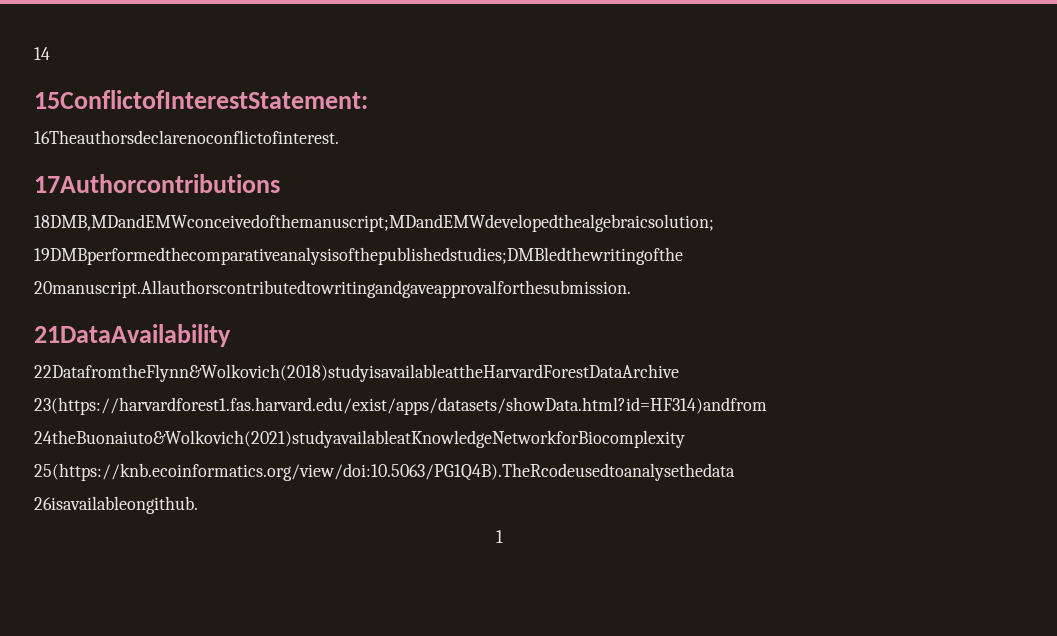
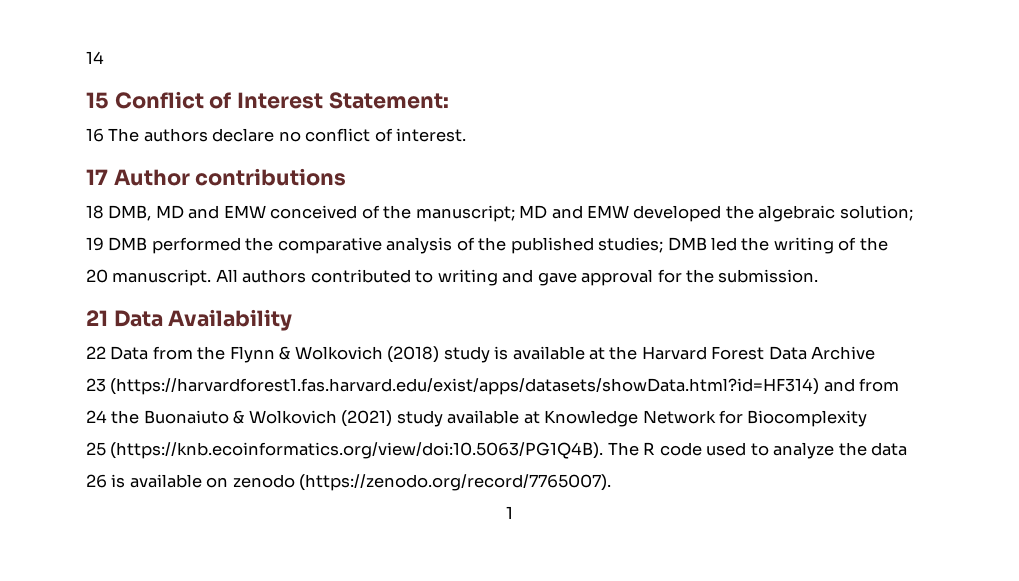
[34,90,368,109] [34,130,339,144] [34,174,280,193] [34,214,714,232] [34,247,683,265] [34,280,631,298] [34,324,231,347] [34,364,679,382] [34,397,767,415] [34,430,685,448] [34,463,735,481] [34,496,198,514] 15ConflictofInterestStatement: // 16Theauthorsdeclarenoconflictofinterest. // 17Authorcontributions // 18DMB,MDandEMWconceivedofthemanuscript;MDandEMWdevelopedthealgebraicsolution; // 19DMBperformedthecomparativeanalysisofthepublishedstudies;DMBledthewritingofthe // 20manuscript.Allauthorscontributedtowritingandgaveapprovalforthesubmission. // 21DataAvailability // 22DatafromtheFlynn&Wolkovich(2018)studyisavailableattheHarvardForestDataArchive // 23(https://harvardforest1.fas.harvard.edu/exist/apps/datasets/showData.html?id=HF314)andfrom // 24theBuonaiuto&Wolkovich(2021)studyavailableatKnowledgeNetworkforBiocomplexity // 25(https://knb.ecoinformatics.org/view/doi:10.5063/PG1Q4B).TheRcodeusedtoanalysethedata // 26isavailableongithub. -> [86,91,449,109] [86,128,467,142] [86,168,347,186] [86,205,913,222] [86,237,888,254] [86,269,819,286] [86,309,293,331] [86,346,876,363] [86,378,900,395] [86,410,868,427] [86,442,908,459] [86,474,612,491] 15 Conflict of Interest Statement: // 16 The authors declare no conflict of interest. // 17 Author contributions // 18 DMB, MD and EMW conceived of the manuscript; MD and EMW developed the algebraic solution; // 19 DMB performed the comparative analysis of the published studies; DMB led the writing of the // 20 manuscript. All authors contributed to writing and gave approval for the submission. // 21 Data Availability // 22 Data from the Flynn & Wolkovich (2018) study is available at the Harvard Forest Data Archive // 23 (https://harvardforest1.fas.harvard.edu/exist/apps/datasets/showData.html?id=HF314) and from // 24 the Buonaiuto & Wolkovich (2021) study available at Knowledge Network for Biocomplexity // 25 (https://knb.ecoinformatics.org/view/doi:10.5063/PG1Q4B). The R code used to analyze the data // 26 is available on zenodo (https://zenodo.org/record/7765007).

